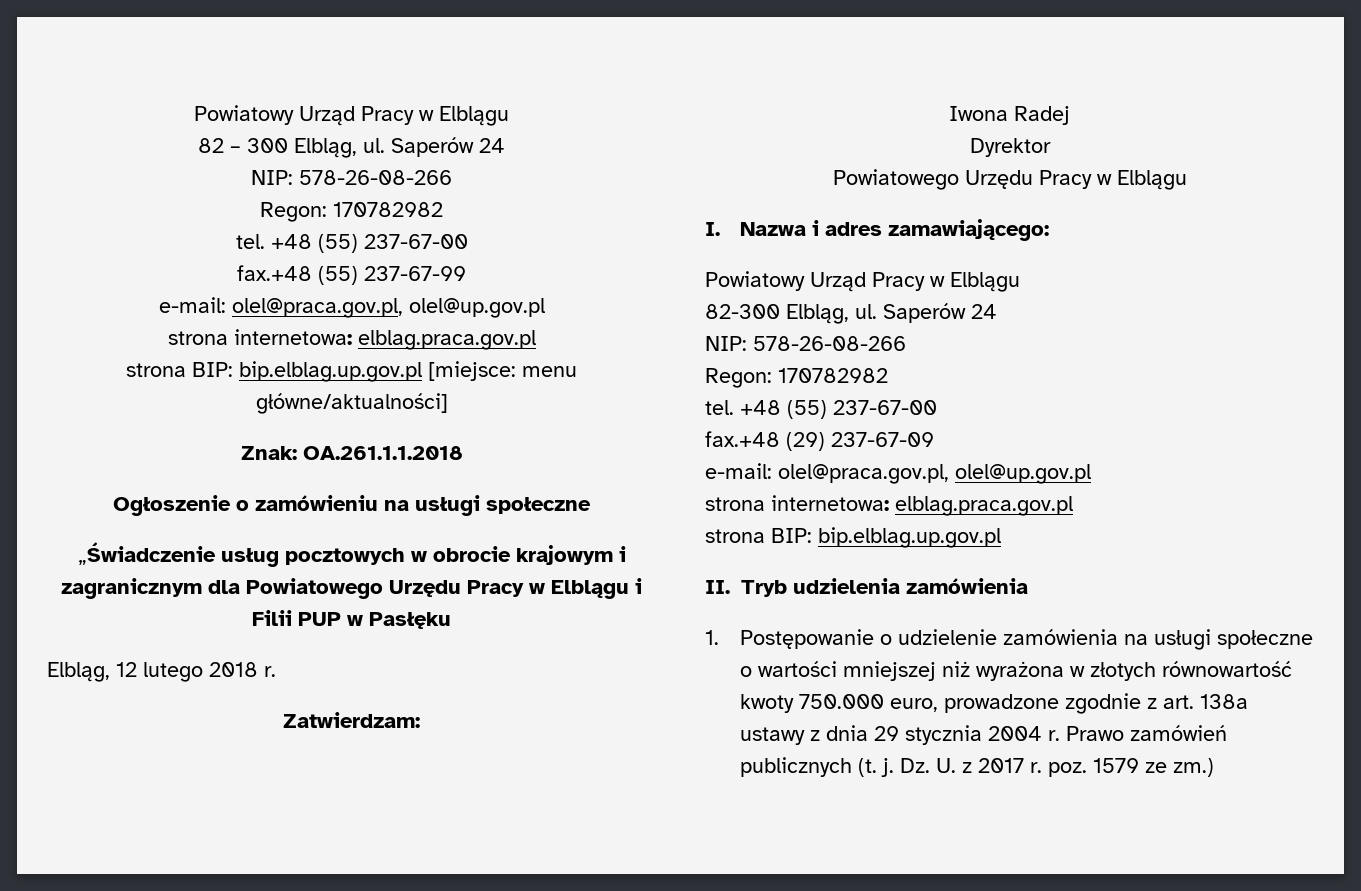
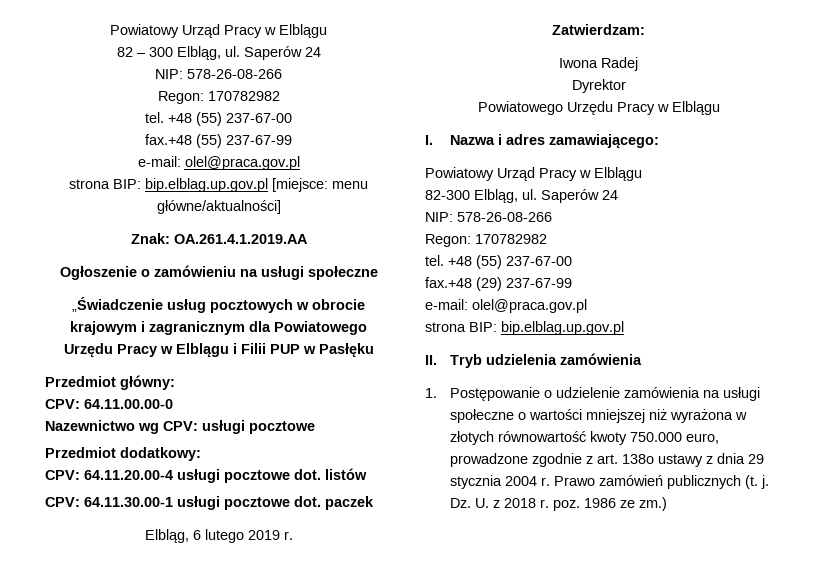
[231,298,545,318] [167,329,536,350] olel@praca.gov.pl, olel@up.gov.pl // strona internetowa: elblag.praca.gov.pl -> [184,156,300,170] olel@praca.gov.pl
[302,446,463,460] OA.261.1.1.2018 -> [173,234,308,244] OA.261.4.1.2019.AA
[47,662,258,682] Elbląg, 12 lutego 2018 -> [45,375,175,390] [45,399,173,409] [45,420,315,434] [45,447,201,461] [45,468,367,483] [45,496,374,510] [144,529,280,543] Przedmiot główny: // CPV: 64.11.00.00-0 // Nazewnictwo wg CPV: usługi pocztowe // Przedmiot dodatkowy: // CPV: 64.11.20.00-4 usługi pocztowe dot. listów // CPV: 64.11.30.00-1 usługi pocztowe dot. paczek // Elbląg, 6 lutego 2019
[831,432,934,447] [705,463,1091,484] [705,495,1073,516] 237-67-09 // e-mail: olel@praca.gov.pl, olel@up.gov.pl // strona internetowa: elblag.praca.gov.pl -> [506,278,572,288] [425,299,587,313] 237-67-99 // e-mail: olel@praca.gov.pl
[1200,694,1249,709] 138a -> [622,454,655,464] 138o
[978,758,1025,773] 2017 -> [504,498,537,508] 2018
[1093,758,1140,773] 1579 -> [584,498,617,508] 1986

